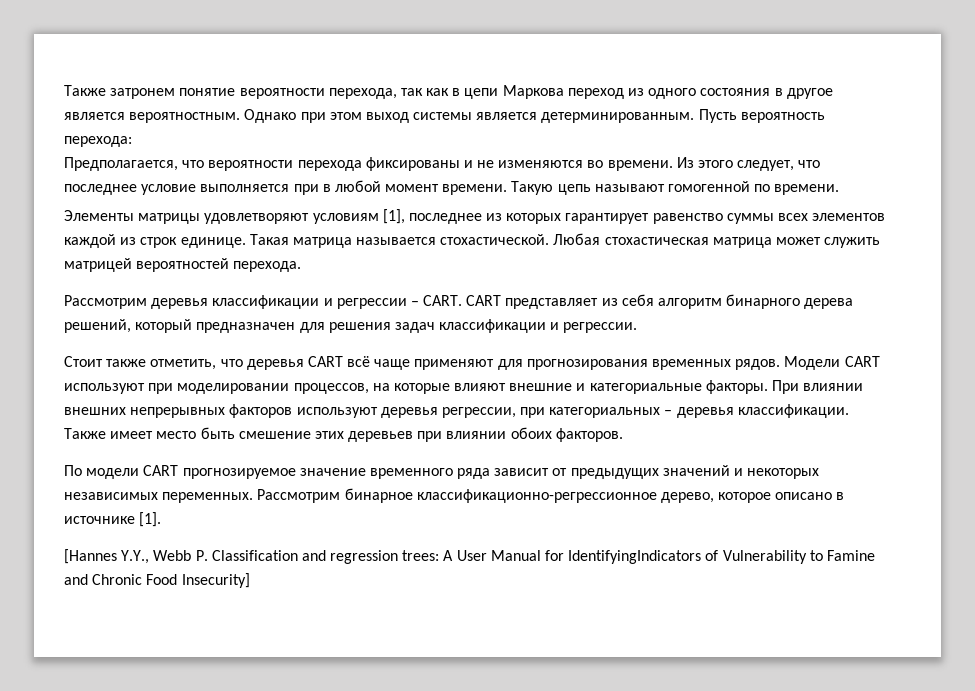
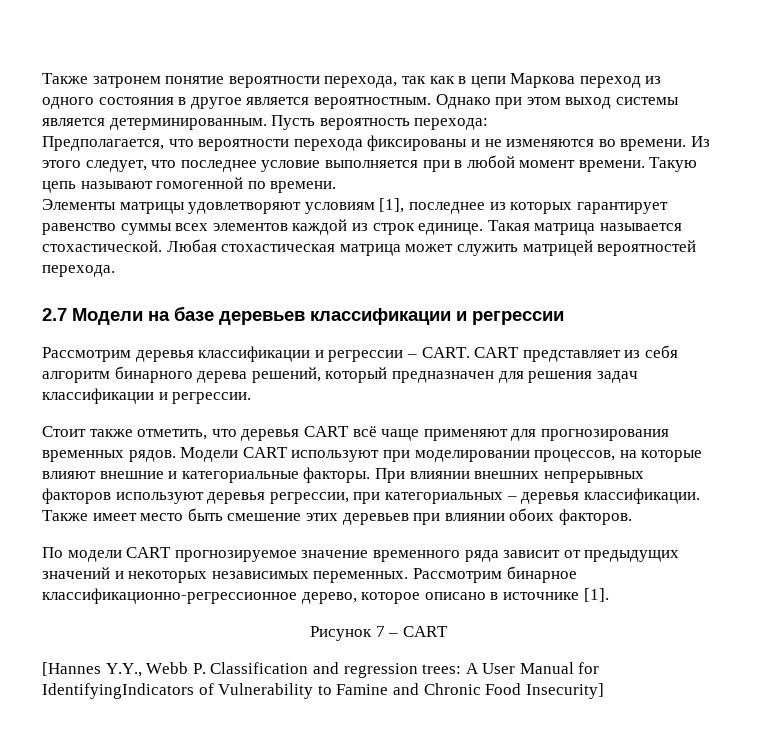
(302, 266) none -> [42,306,564,325] // 2.7 Модели на базе деревьев классификации и регрессии
(162, 519) none -> [310,626,448,641] // Рисунок 7 – CART

